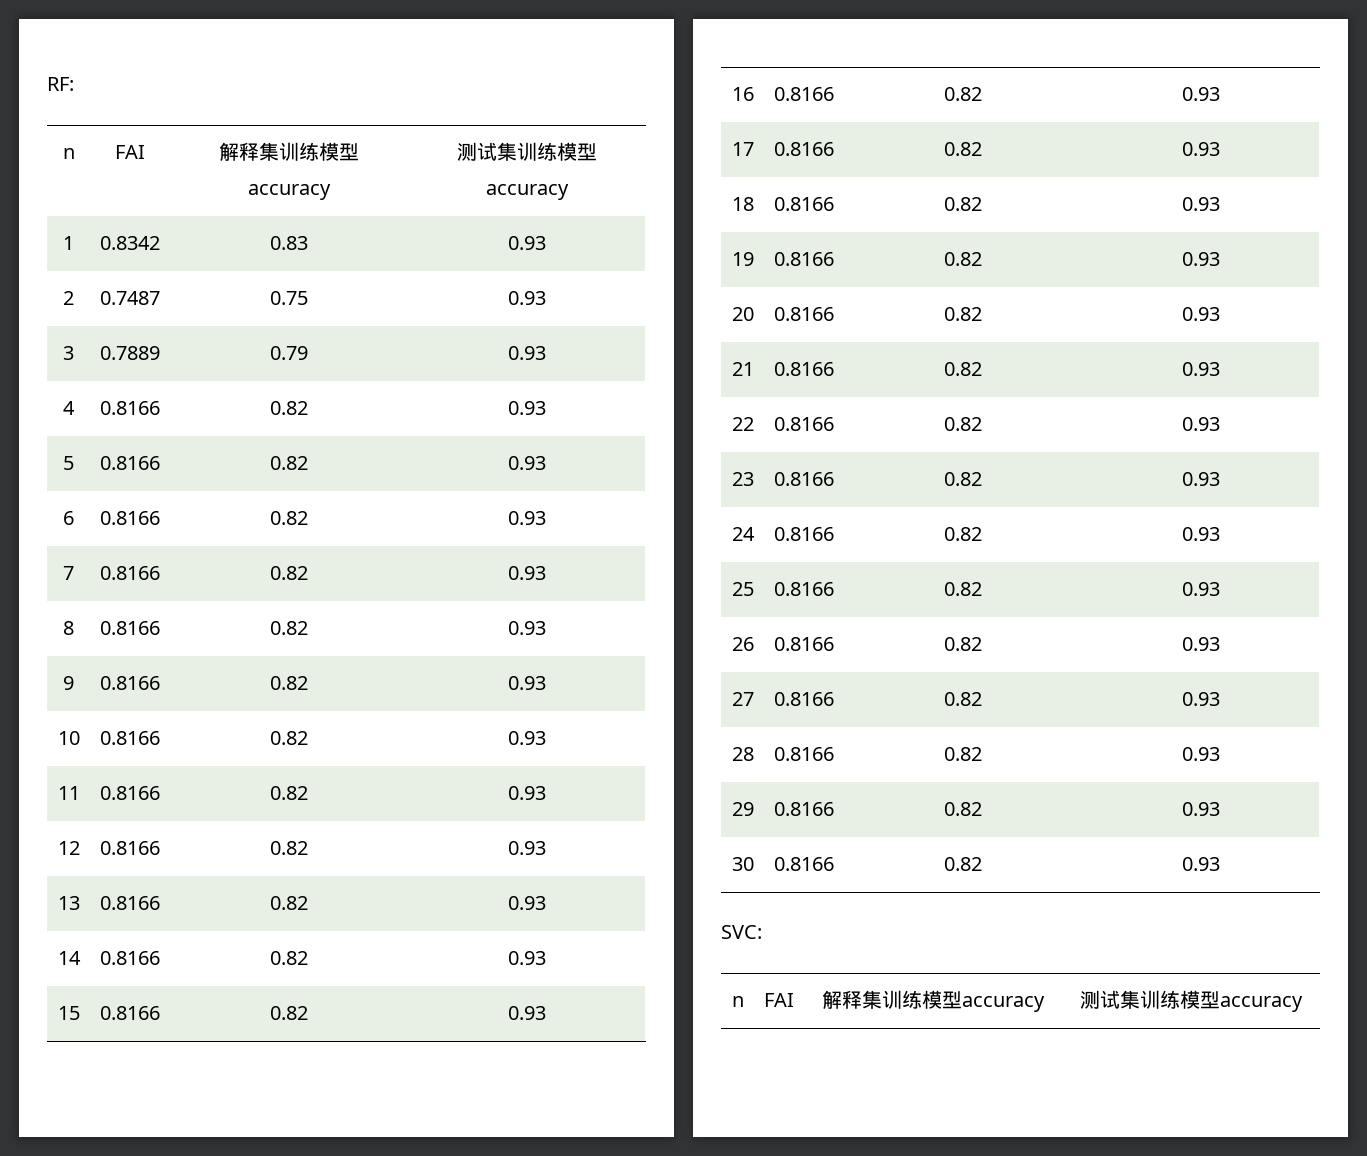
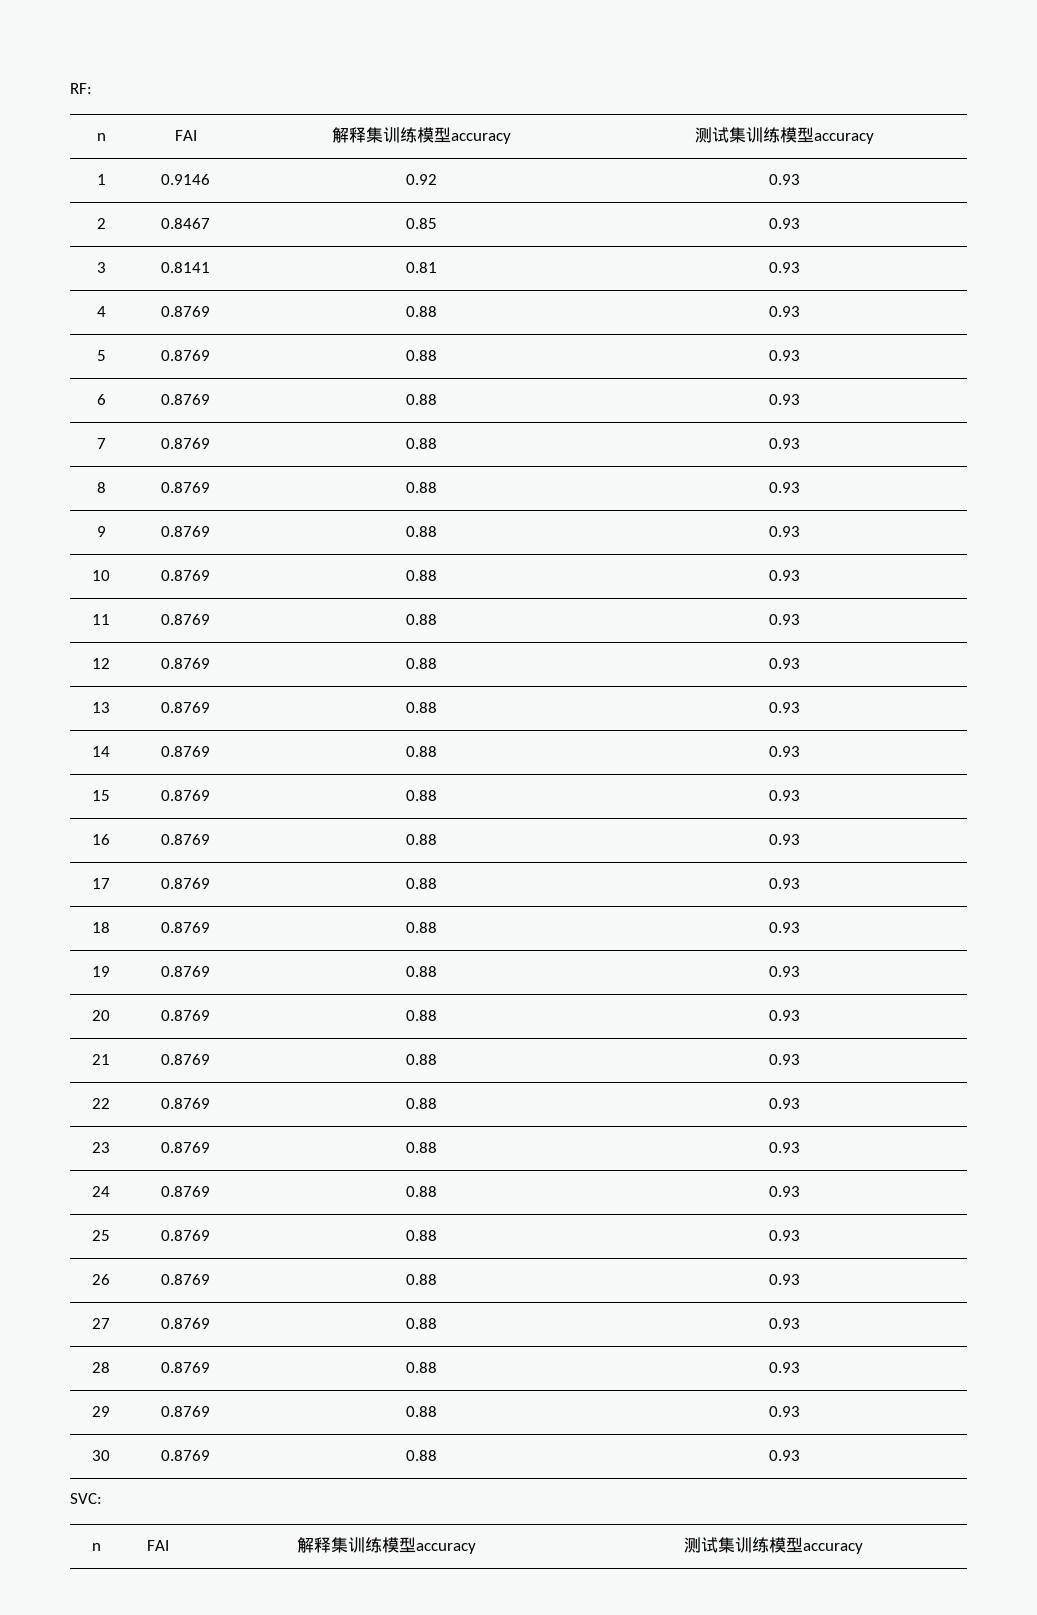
[99,236,160,250] [269,236,308,250] 0.8342 | 0.83 -> [161,174,210,185] [405,174,437,185] 0.9146 | 0.92
[99,291,160,305] [269,291,308,305] 0.7487 | 0.75 -> [161,218,210,229] [405,218,437,229] 0.8467 | 0.85
[99,346,160,360] [269,346,308,360] 0.7889 | 0.79 -> [161,262,210,273] [405,262,437,273] 0.8141 | 0.81
[99,401,160,415] [269,401,308,415] 0.8166 | 0.82 -> [161,306,210,317] [405,306,437,317] 0.8769 | 0.88
[99,456,160,470] [269,456,308,470] 0.8166 | 0.82 -> [161,350,210,361] [405,350,437,361] 0.8769 | 0.88
[99,511,160,525] [269,511,308,525] 0.8166 | 0.82 -> [161,394,210,405] [405,394,437,405] 0.8769 | 0.88
[99,566,160,580] [269,566,308,580] 0.8166 | 0.82 -> [161,438,210,449] [405,438,437,449] 0.8769 | 0.88
[99,621,160,635] [269,621,308,635] 0.8166 | 0.82 -> [161,482,210,493] [405,482,437,493] 0.8769 | 0.88
[99,676,160,690] [269,676,308,690] 0.8166 | 0.82 -> [161,526,210,537] [405,526,437,537] 0.8769 | 0.88
[99,731,160,745] [269,731,308,745] 0.8166 | 0.82 -> [161,570,210,581] [405,570,437,581] 0.8769 | 0.88
[99,786,160,800] [269,786,308,800] 0.8166 | 0.82 -> [161,614,210,625] [405,614,437,625] 0.8769 | 0.88
[99,841,160,855] [269,841,308,855] 0.8166 | 0.82 -> [161,658,210,669] [405,658,437,669] 0.8769 | 0.88
[99,896,160,910] [269,896,308,910] 0.8166 | 0.82 -> [161,702,210,713] [405,702,437,713] 0.8769 | 0.88
[99,951,160,965] [269,951,308,965] 0.8166 | 0.82 -> [161,746,210,757] [405,746,437,757] 0.8769 | 0.88
[99,1006,160,1020] [269,1006,308,1020] 0.8166 | 0.82 -> [161,790,210,801] [405,790,437,801] 0.8769 | 0.88
[773,87,834,101] [943,87,982,101] 0.8166 | 0.82 -> [161,834,210,845] [405,834,437,845] 0.8769 | 0.88
[773,142,834,156] [943,142,982,156] 0.8166 | 0.82 -> [161,878,210,889] [405,878,437,889] 0.8769 | 0.88
[773,197,834,211] [943,197,982,211] 0.8166 | 0.82 -> [161,922,210,933] [405,922,437,933] 0.8769 | 0.88
[773,252,834,266] [943,252,982,266] 0.8166 | 0.82 -> [161,966,210,977] [405,966,437,977] 0.8769 | 0.88
[773,307,834,321] [943,307,982,321] 0.8166 | 0.82 -> [161,1010,210,1021] [405,1010,437,1021] 0.8769 | 0.88
[773,362,834,376] [943,362,982,376] 0.8166 | 0.82 -> [161,1054,210,1065] [405,1054,437,1065] 0.8769 | 0.88
[773,417,834,431] [943,417,982,431] 0.8166 | 0.82 -> [161,1098,210,1109] [405,1098,437,1109] 0.8769 | 0.88
[773,472,834,486] [943,472,982,486] 0.8166 | 0.82 -> [161,1142,210,1153] [405,1142,437,1153] 0.8769 | 0.88
[773,527,834,541] [943,527,982,541] 0.8166 | 0.82 -> [161,1186,210,1197] [405,1186,437,1197] 0.8769 | 0.88
[773,582,834,596] [943,582,982,596] 0.8166 | 0.82 -> [161,1230,210,1241] [405,1230,437,1241] 0.8769 | 0.88
[773,637,834,651] [943,637,982,651] 0.8166 | 0.82 -> [161,1274,210,1285] [405,1274,437,1285] 0.8769 | 0.88
[773,692,834,706] [943,692,982,706] 0.8166 | 0.82 -> [161,1318,210,1329] [405,1318,437,1329] 0.8769 | 0.88
[773,747,834,761] [943,747,982,761] 0.8166 | 0.82 -> [161,1362,210,1373] [405,1362,437,1373] 0.8769 | 0.88
[773,802,834,816] [943,802,982,816] 0.8166 | 0.82 -> [161,1406,210,1417] [405,1406,437,1417] 0.8769 | 0.88
[773,857,834,871] [943,857,982,871] 0.8166 | 0.82 -> [161,1450,210,1461] [405,1450,437,1461] 0.8769 | 0.88

